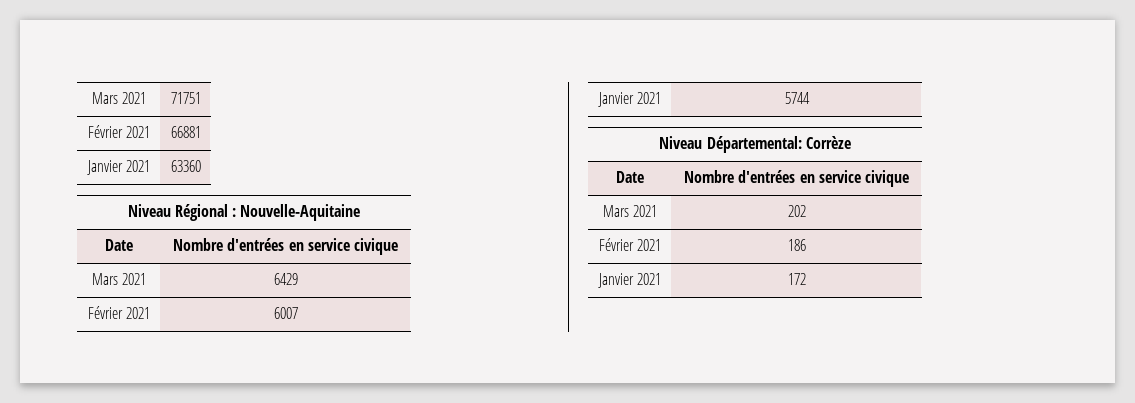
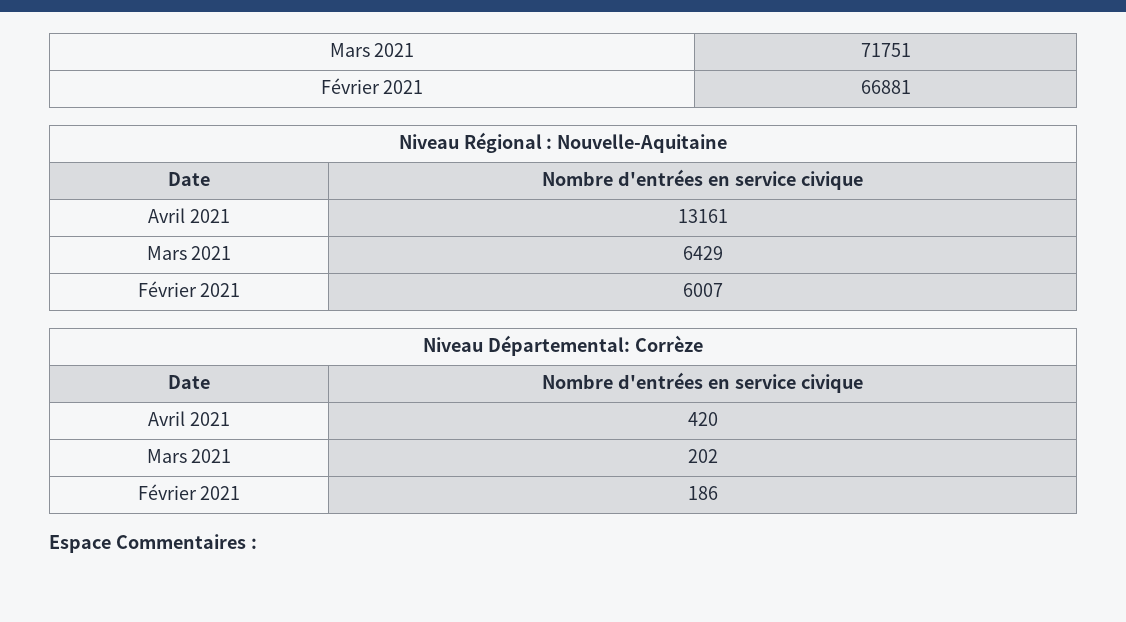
[86,160,151,175] [170,160,201,172] // Janvier 2021 | 63360 -> (911, 87) none
(399, 246) none -> [148,208,230,223] [677,209,728,223] // Avril 2021 | 13161
[597,92,662,107] [784,92,810,104] // Janvier 2021 | 5744 -> (723, 290) none
(910, 178) none -> [148,411,230,426] [687,412,718,426] // Avril 2021 | 420
[597,273,662,288] [787,273,806,285] // Janvier 2021 | 172 -> [49,534,257,553] // Espace Commentaires :

